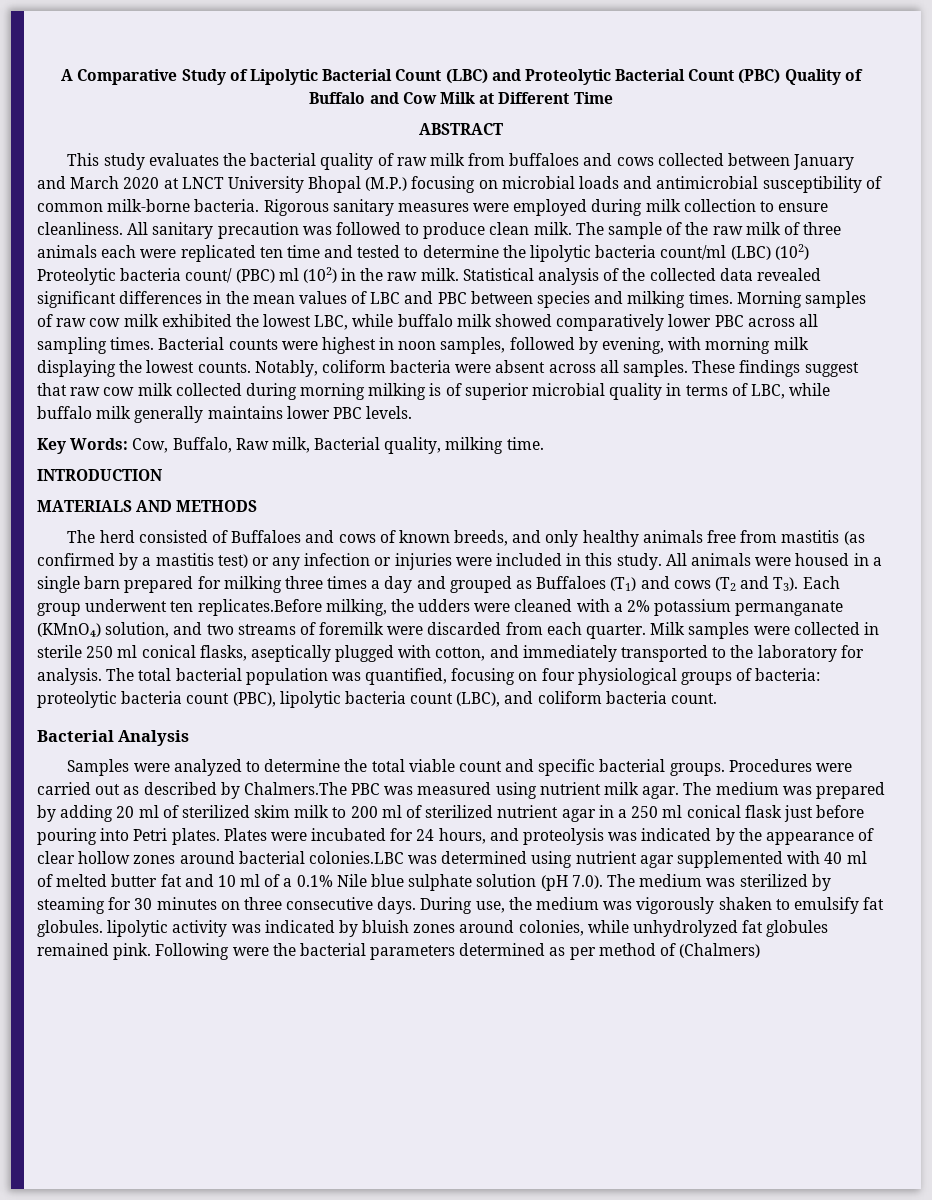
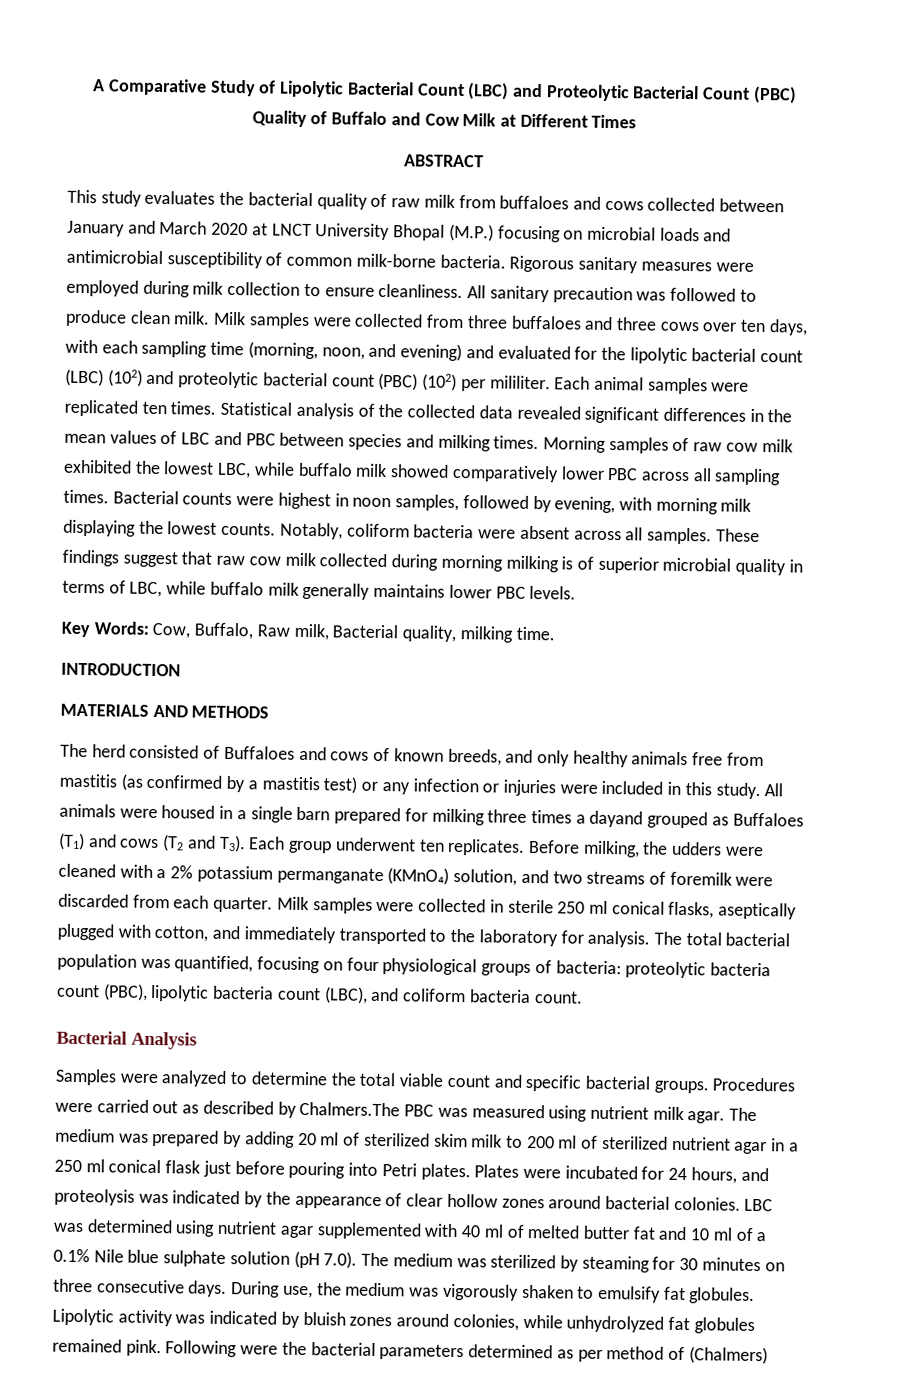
[573,92,613,104] Time -> [591,114,637,129] Times
[575,222,842,239] [37,244,809,262] [37,267,459,285] The sample of the raw milk of three animals each were replicated ten time and tested to determine the lipolytic bacteria count/ml (LBC) (102) Proteolytic bacteria count/ (PBC) ml (102) in the raw milk. -> [213,311,808,336] [65,339,804,365] [65,368,750,395] [64,399,217,417] Milk samples were collected from three buffaloes and three cows over ten days, with each sampling time (morning, noon, and evening) and evaluated for the lipolytic bacterial count (LBC) (102) and proteolytic bacterial count (PBC) (102) per mililiter. Each animal samples were replicated ten times.
[384,576,446,593] day and -> [589,810,644,828] dayand
[197,599,322,616] replicates.Before -> [447,838,580,856] replicates. Before
[308,851,404,864] colonies.LBC -> [673,1196,774,1212] colonies. LBC
[107,920,169,937] lipolytic -> [52,1308,114,1326] Lipolytic

